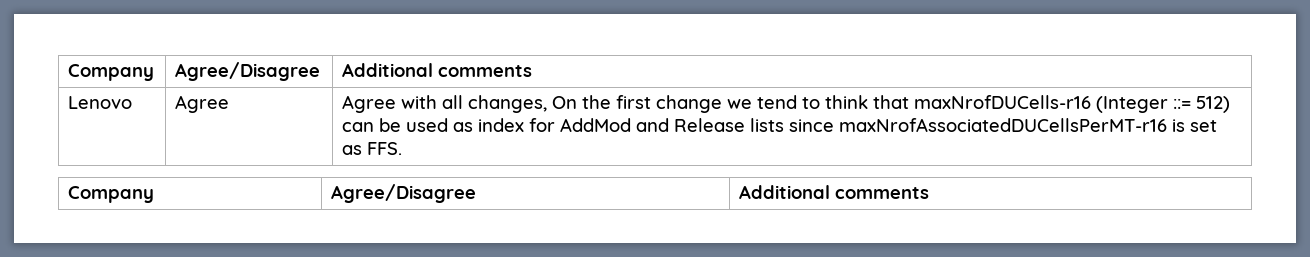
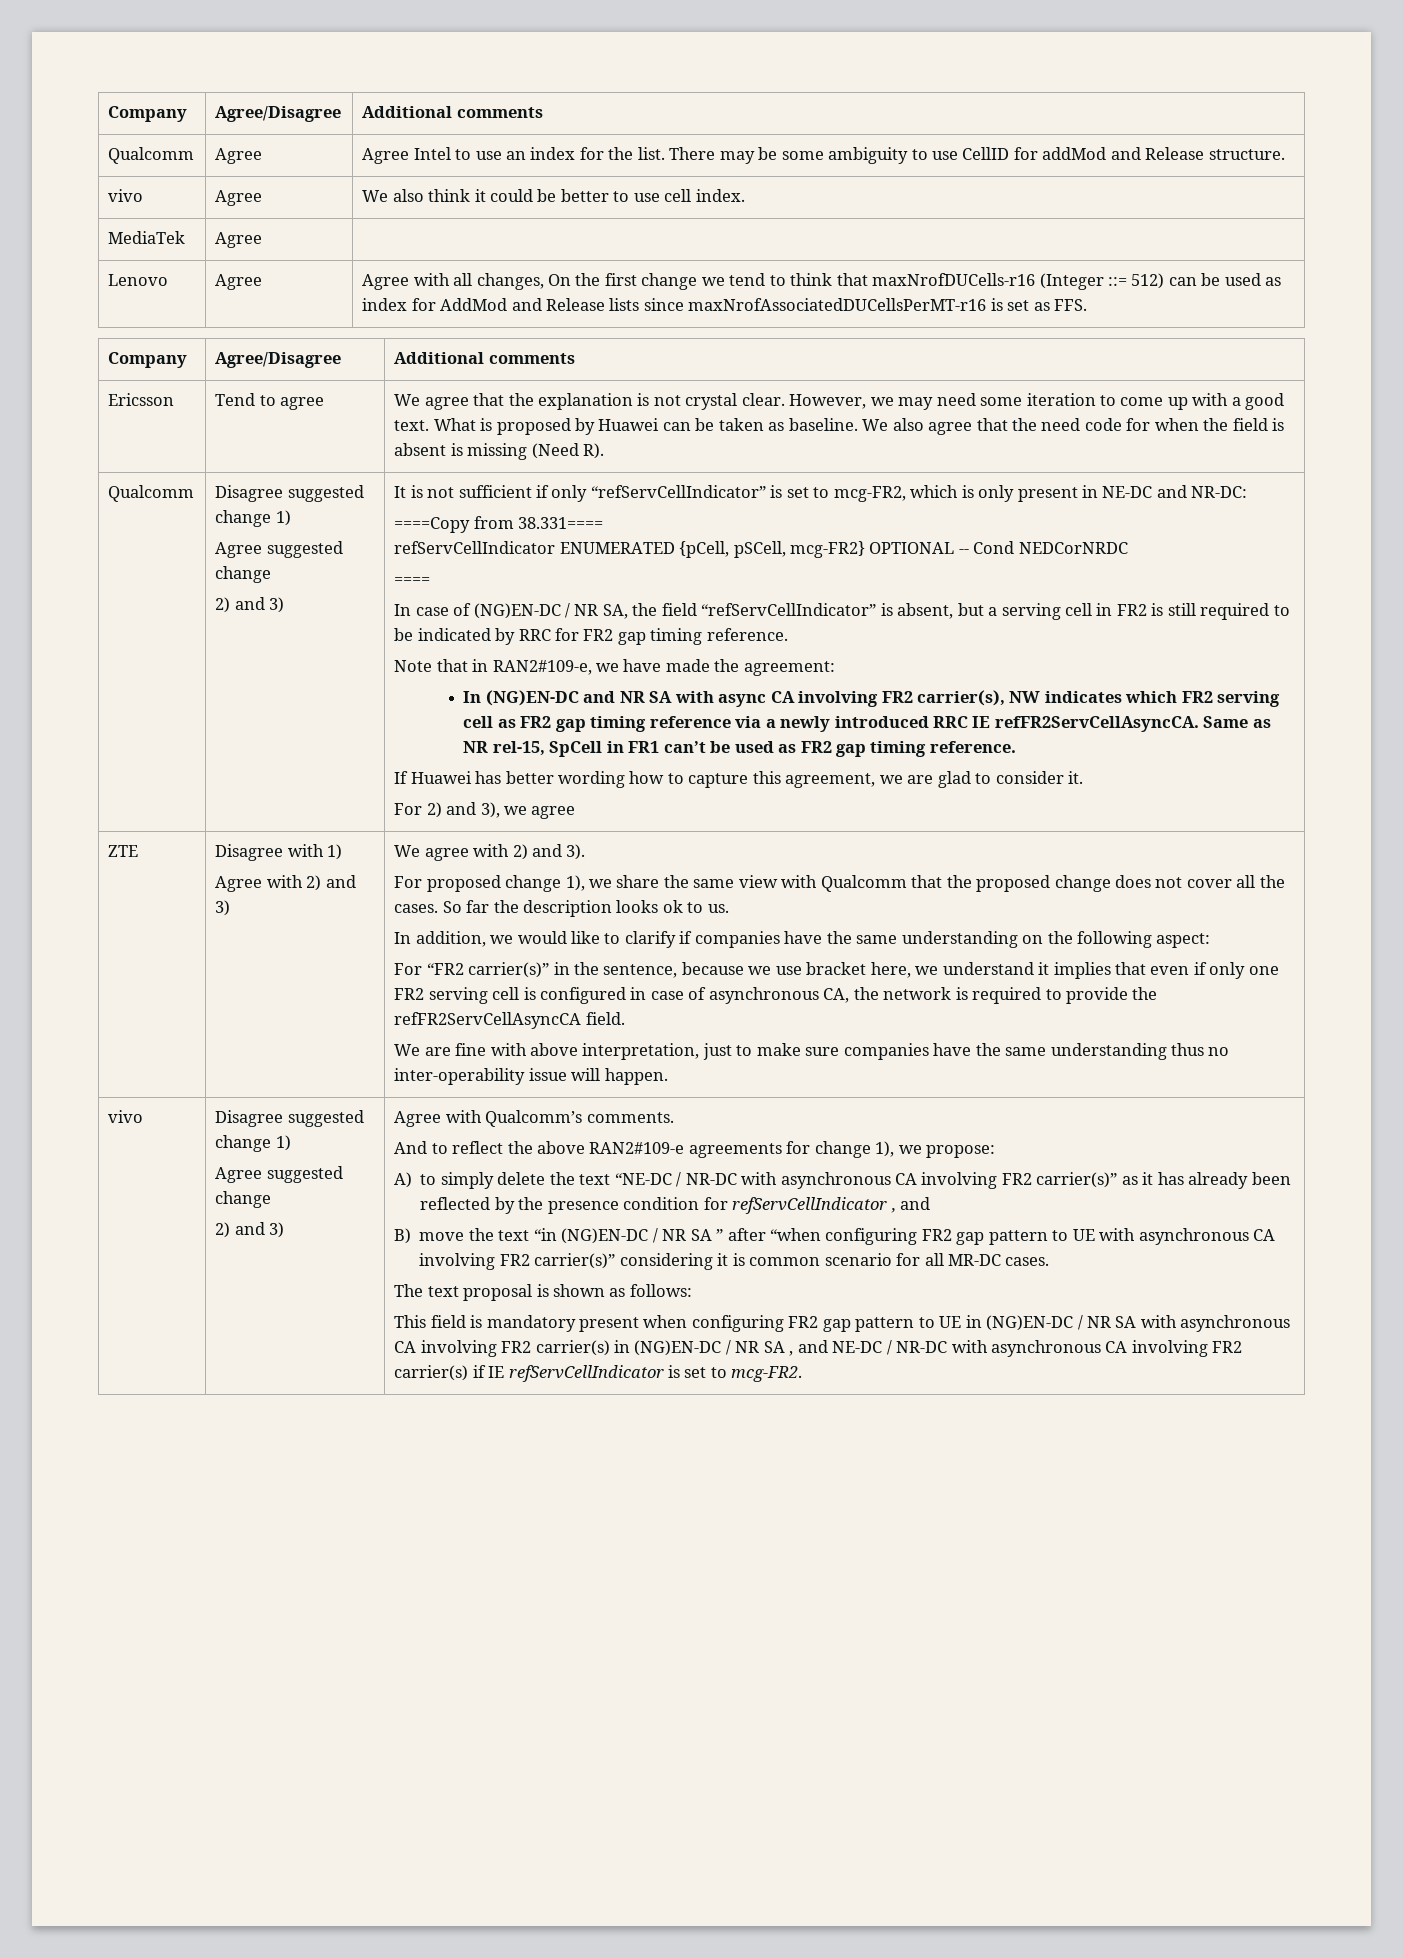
[68,64,155,81] [175,62,321,81] [342,63,533,77] Company | Agree/Disagree | Additional comments -> [108,106,188,122] [215,106,342,122] [362,106,543,118] [108,147,195,164] [215,148,263,164] [362,147,1285,164] [108,189,144,202] [215,190,263,206] [362,189,745,202] [108,231,186,244] [215,232,263,248] Company | Agree/Disagree | Additional comments // Qualcomm | Agree | Agree Intel to use an index for the list. There may be some ambiguity to use CellID for addMod and Release structure. // vivo | Agree | We also think it could be better to use cell index. // MediaTek | Agree |
(930, 193) none -> [108,393,175,406] [215,393,325,410] [394,393,1285,410] [394,418,1285,435] [394,443,604,460] [108,485,195,502] [215,485,364,502] [215,510,291,527] [215,541,343,558] [215,566,272,583] [215,597,285,613] [394,485,1248,502] [394,516,604,533] [394,541,1128,558] [394,577,431,585] [394,603,1290,620] [394,628,788,645] [394,659,835,676] [463,690,1281,707] [463,716,1271,732] [463,741,1016,757] [394,771,1083,788] [394,802,576,819] [108,845,139,857] [215,844,343,861] [215,875,356,892] [215,900,231,916] [394,844,586,861] [394,875,1285,892] [394,900,729,917] [394,931,1211,948] [394,962,1279,979] [394,987,1158,1004] [394,1012,625,1029] [394,1043,1230,1060] [394,1068,668,1085] [108,1110,144,1123] [215,1110,364,1127] [215,1135,291,1152] [215,1166,343,1183] [215,1191,272,1208] [215,1222,285,1238] [394,1110,674,1127] [394,1141,996,1158] [394,1172,1291,1189] [420,1197,931,1214] [394,1228,1276,1245] [419,1253,1050,1270] [394,1284,692,1301] [394,1315,1291,1332] [394,1340,1243,1357] [394,1365,803,1382] // Ericsson | Tend to agree | We agree that the explanation is not crystal clear. However, we may need some iteration to come up with a good text. What is proposed by Huawei can be taken as baseline. We also agree that the need code for when the field is absent is missing (Need R). // Qualcomm | Disagree suggested change 1) // Agree suggested change // 2) and 3) | It is not sufficient if only “refServCellIndicator” is set to mcg-FR2, which is only present in NE-DC and NR-DC: // ====Copy from 38.331==== // refServCellIndicator ENUMERATED {pCell, pSCell, mcg-FR2} OPTIONAL -- Cond NEDCorNRDC // ==== // In case of (NG)EN-DC / NR SA, the field “refServCellIndicator” is absent, but a serving cell in FR2 is still required to be indicated by RRC for FR2 gap timing reference. // Note that in RAN2#109-e, we have made the agreement: // In (NG)EN-DC and NR SA with async CA involving FR2 carrier(s), NW indicates which FR2 serving cell as FR2 gap timing reference via a newly introduced RRC IE refFR2ServCellAsyncCA. Same as NR rel-15, SpCell in FR1 can’t be used as FR2 gap timing reference. // If Huawei has better wording how to capture this agreement, we are glad to consider it. // For 2) and 3), we agree // ZTE | Disagree with 1) // Agree with 2) and 3) | We agree with 2) and 3). // For proposed change 1), we share the same view with Qualcomm that the proposed change does not cover all the cases. So far the description looks ok to us. // In addition, we would like to clarify if companies have the same understanding on the following aspect: // For “FR2 carrier(s)” in the sentence, because we use bracket here, we understand it implies that even if only one FR2 serving cell is configured in case of asynchronous CA, the network is required to provide the refFR2ServCellAsyncCA field. // We are fine with above interpretation, just to make sure companies have the same understanding thus no inter-operability issue will happen. // vivo | Disagree suggested change 1) // Agree suggested change // 2) and 3) | Agree with Qualcomm’s comments. // And to reflect the above RAN2#109-e agreements for change 1), we propose: // A) to simply delete the text “NE-DC / NR-DC with asynchronous CA involving FR2 carrier(s)” as it has already been reflected by the presence condition for refServCellIndicator , and // B) move the text “in (NG)EN-DC / NR SA ” after “when configuring FR2 gap pattern to UE with asynchronous CA involving FR2 carrier(s)” considering it is common scenario for all MR-DC cases. // The text proposal is shown as follows: // This field is mandatory present when configuring FR2 gap pattern to UE in (NG)EN-DC / NR SA with asynchronous CA involving FR2 carrier(s) in (NG)EN-DC / NR SA , and NE-DC / NR-DC with asynchronous CA involving FR2 carrier(s) if IE refServCellIndicator is set to mcg-FR2.

